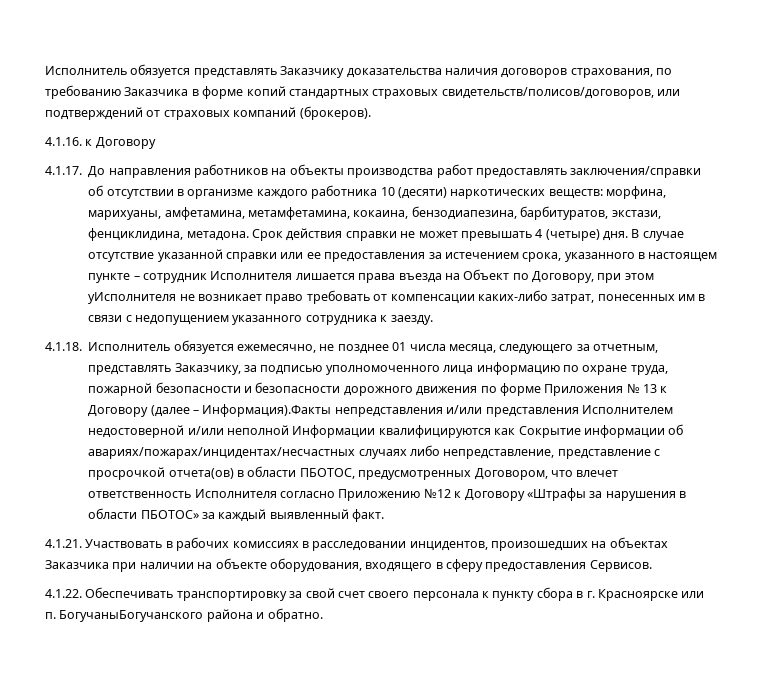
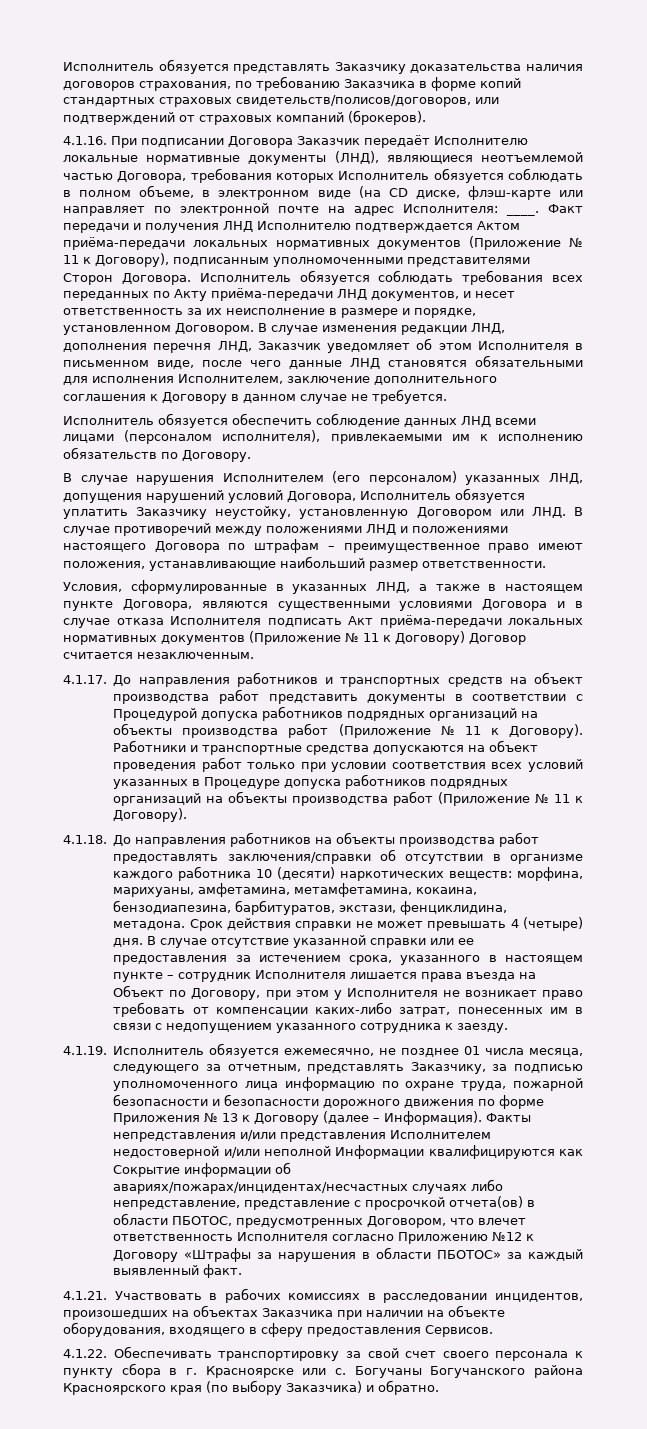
[85,137,156,149] [45,166,82,175] к Договору // 4.1.17. -> [111,135,528,148] [63,151,583,165] [63,168,583,183] [63,185,584,200] [63,203,583,216] [63,221,520,233] [63,236,583,250] [63,253,530,267] [63,270,583,285] [63,288,515,301] [63,308,476,318] [63,323,505,335] [63,338,583,353] [63,355,583,369] [63,374,497,385] [63,389,447,404] [63,413,536,428] [63,430,584,444] [63,447,251,462] [63,471,583,485] [63,488,525,503] [63,506,584,519] [63,523,508,536] [63,539,583,553] [63,556,546,571] [63,580,583,594] [63,599,583,611] [63,615,583,628] [63,631,526,645] [63,652,254,659] [63,672,583,687] [113,689,583,704] [113,706,539,721] [113,723,583,738] [113,740,539,755] [113,757,583,772] [113,774,509,789] [113,791,583,806] [113,808,188,822] [63,835,107,844] При подписании Договора Заказчик передаёт Исполнителю локальные нормативные документы (ЛНД), являющиеся неотъемлемой частью Договора, требования которых Исполнитель обязуется соблюдать в полном объеме, в электронном виде (на CD диске, флэш-карте или направляет по электронной почте на адрес Исполнителя: ____. Факт передачи и получения ЛНД Исполнителю подтверждается Актом приёма-передачи локальных нормативных документов (Приложение № 11 к Договору), подписанным уполномоченными представителями Сторон Договора. Исполнитель обязуется соблюдать требования всех переданных по Акту приёма-передачи ЛНД документов, и несет ответственность за их неисполнение в размере и порядке, установленном Договором. В случае изменения редакции ЛНД, дополнения перечня ЛНД, Заказчик уведомляет об этом Исполнителя в письменном виде, после чего данные ЛНД становятся обязательными для исполнения Исполнителем, заключение дополнительного соглашения к Договору в данном случае не требуется. // Исполнитель обязуется обеспечить соблюдение данных ЛНД всеми лицами (персоналом исполнителя), привлекаемыми им к исполнению обязательств по Договору. // В случае нарушения Исполнителем (его персоналом) указанных ЛНД, допущения нарушений условий Договора, Исполнитель обязуется уплатить Заказчику неустойку, установленную Договором или ЛНД. В случае противоречий между положениями ЛНД и положениями настоящего Договора по штрафам – преимущественное право имеют положения, устанавливающие наибольший размер ответственности. // Условия, сформулированные в указанных ЛНД, а также в настоящем пункте Договора, являются существенными условиями Договора и в случае отказа Исполнителя подписать Акт приёма-передачи локальных нормативных документов (Приложение № 11 к Договору) Договор считается незаключенным. // 4.1.17. До направления работников и транспортных средств на объект производства работ представить документы в соответствии с Процедурой допуска работников подрядных организаций на объекты производства работ (Приложение № 11 к Договору). Работники и транспортные средства допускаются на объект проведения работ только при условии соответствия всех условий указанных в Процедуре допуска работников подрядных организаций на объекты производства работ (Приложение № 11 к Договору). // 4.1.18.
[88,292,177,304] уИсполнителя -> [333,988,438,1000] у Исполнителя
[45,342,82,351] 4.1.18. -> [63,1046,107,1055] 4.1.19.
[202,404,332,417] Информация).Факты -> [384,1111,532,1125] Информация). Факты
[45,609,253,622] п. БогучаныБогучанского района -> [335,1365,583,1378] [63,1380,362,1395] с. Богучаны Богучанского района Красноярского края (по выбору Заказчика)

